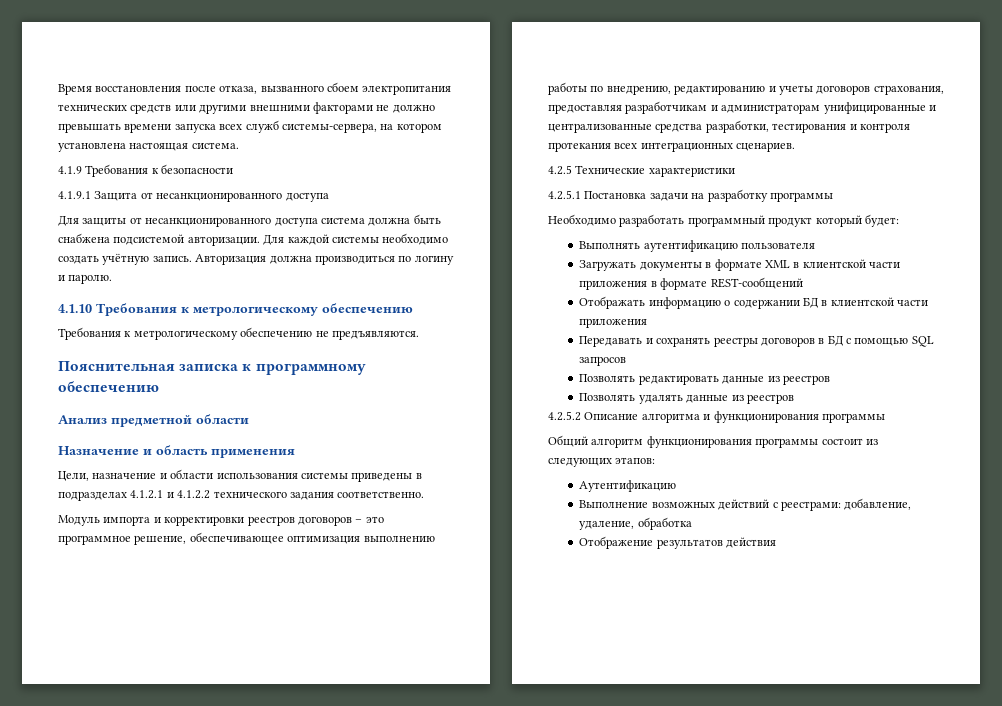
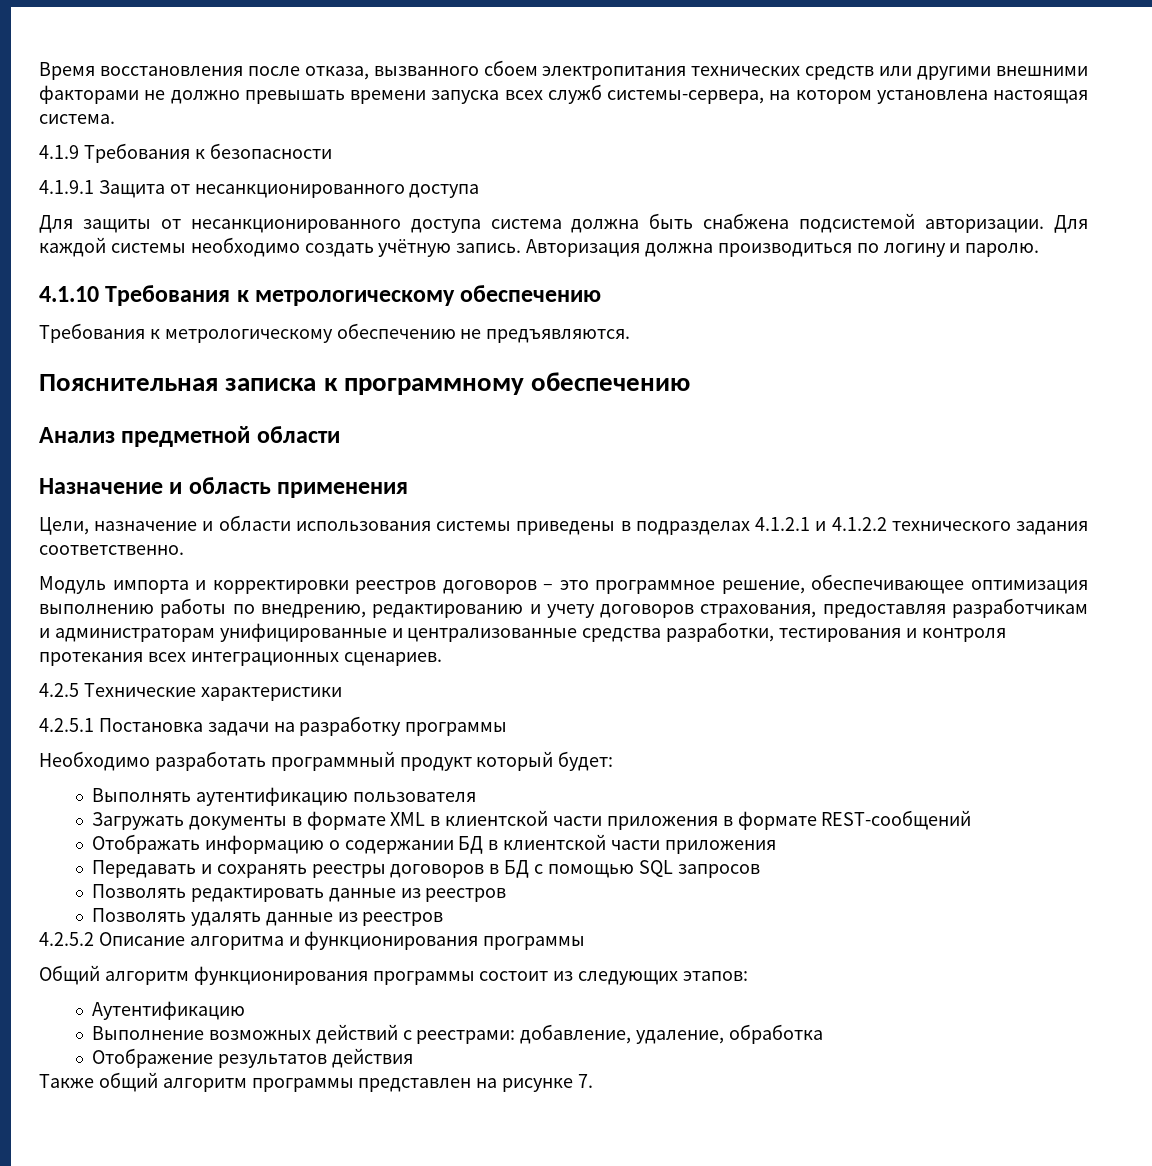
[778,85,813,95] учеты -> [546,604,595,618] учету
(777, 542) none -> [39,1072,594,1092] // Также общий алгоритм программы представлен на рисунке 7.

